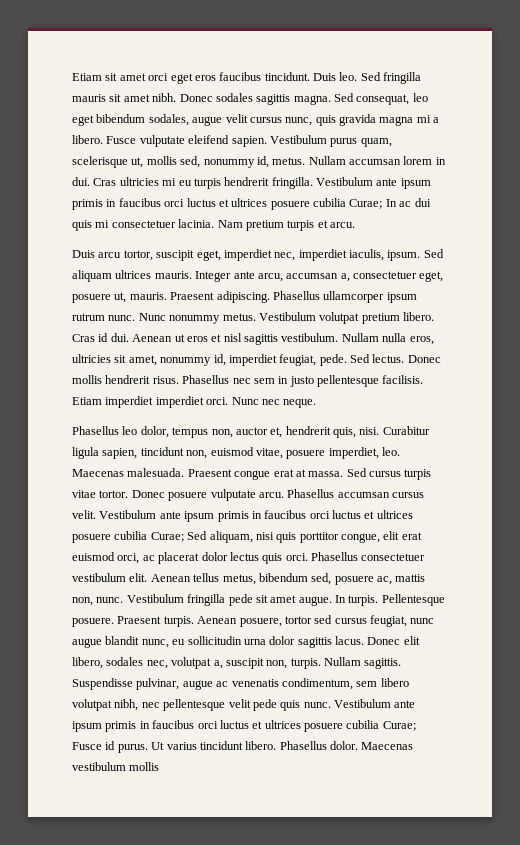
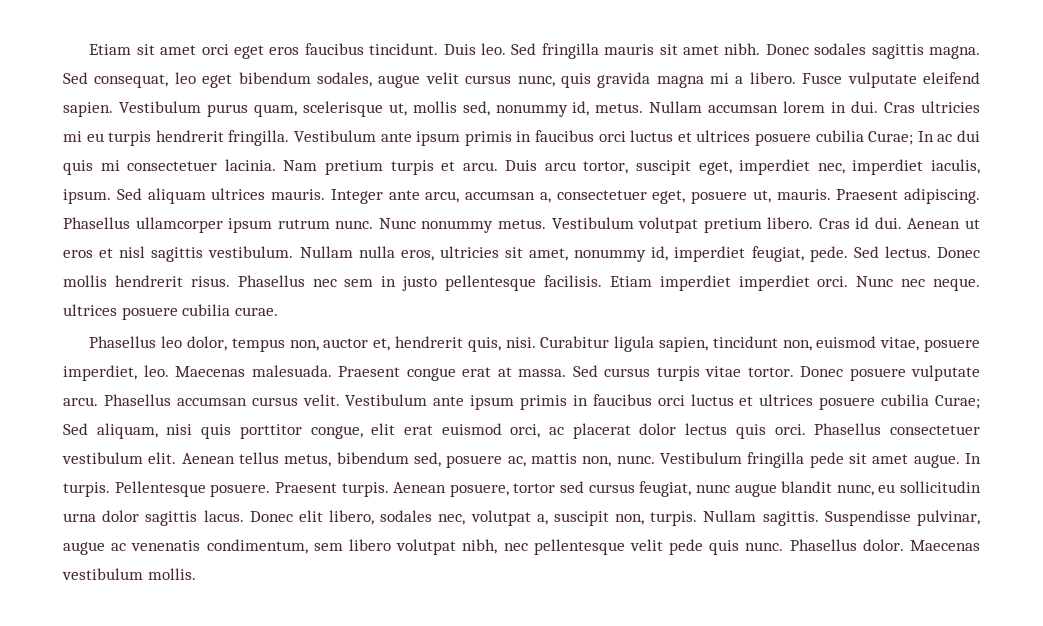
(355, 225) // -> (498, 166) none
(317, 403) none -> [63,304,278,320] ultrices posuere cubilia curae.
[334,699,416,708] [72,720,416,732] [72,741,277,753] Vestibulum ante ipsum primis in faucibus orci luctus et ultrices posuere cubilia Curae; Fusce id purus. Ut varius tincidunt libero. -> (784, 546) none
[129,762,160,771] mollis -> [147,568,196,580] mollis.

